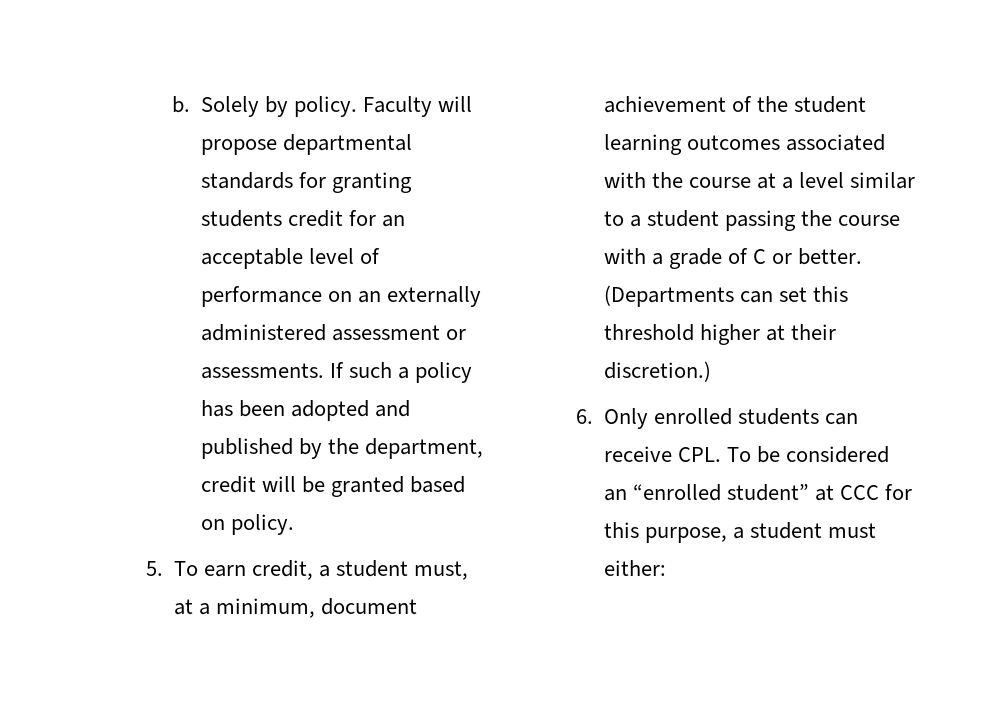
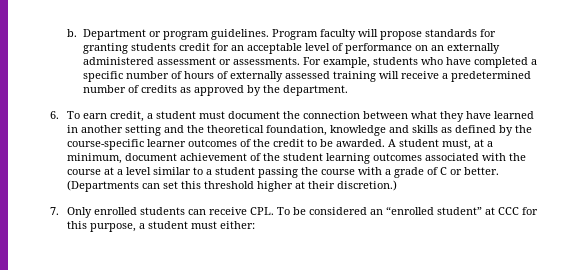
[200,96,433,117] Solely by policy. Faculty -> [83,29,357,40] Department or program guidelines. Program faculty
[282,134,412,155] departmental -> (423, 35) none
[329,362,473,383] [200,400,411,421] [200,438,484,459] [200,476,466,497] [200,514,294,535] [145,561,163,576] If such a policy has been adopted and published by the department, credit will be granted based on policy. // 5. -> [303,57,538,68] [83,71,532,82] [83,85,349,96] [49,111,59,119] For example, students who have completed a specific number of hours of externally assessed training will receive a predetermined number of credits as approved by the department. // 6.
(409, 568) none -> [198,111,534,122] [66,125,532,136] [66,139,439,150] must document the connection between what they have learned in another setting and the theoretical foundation, knowledge and skills as defined by the course-specific learner outcomes of the credit to be awarded. A student
[575,409,593,424] 6. -> [49,207,59,215] 7.

